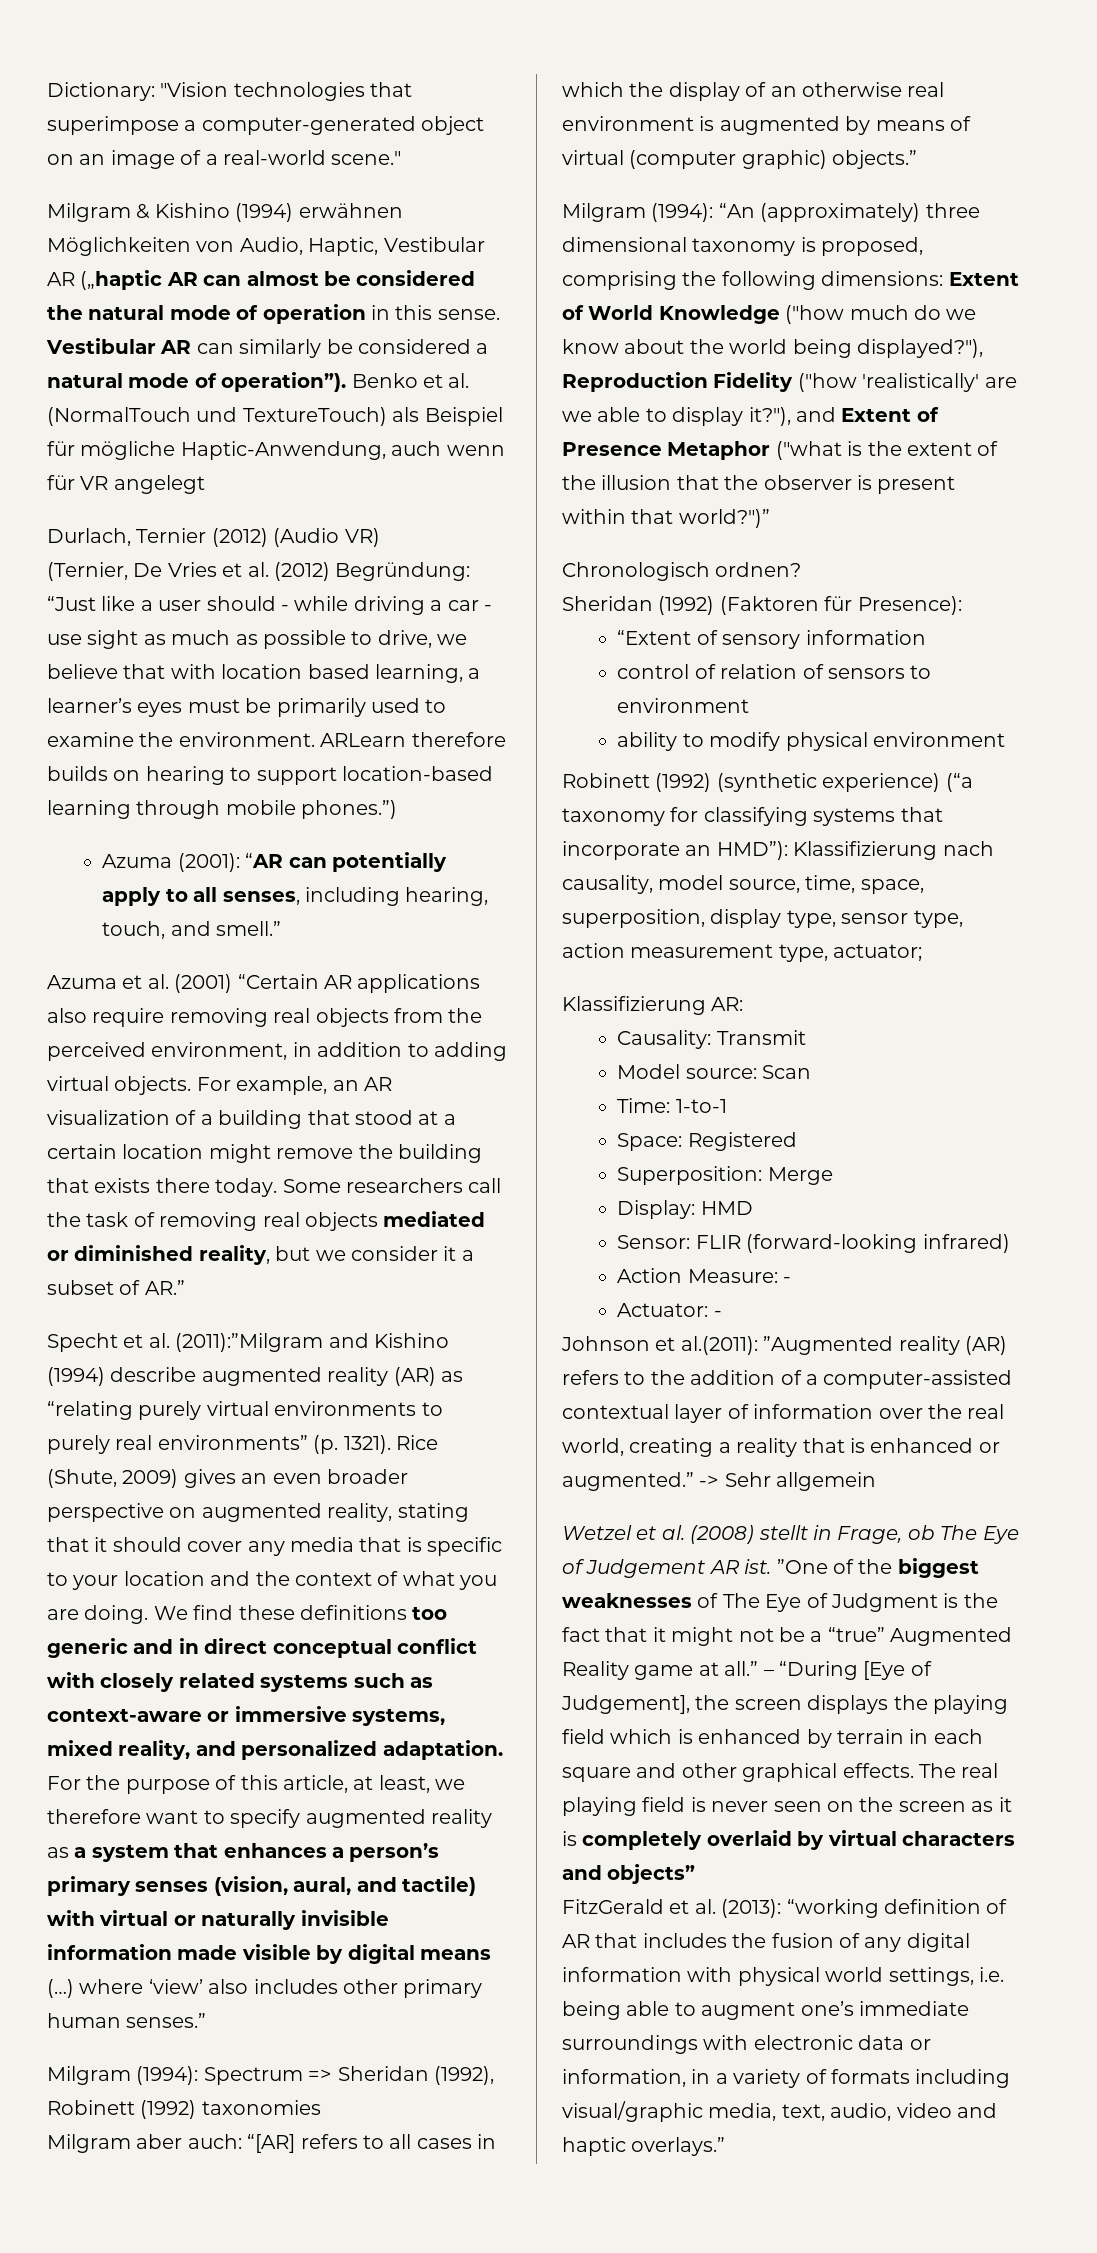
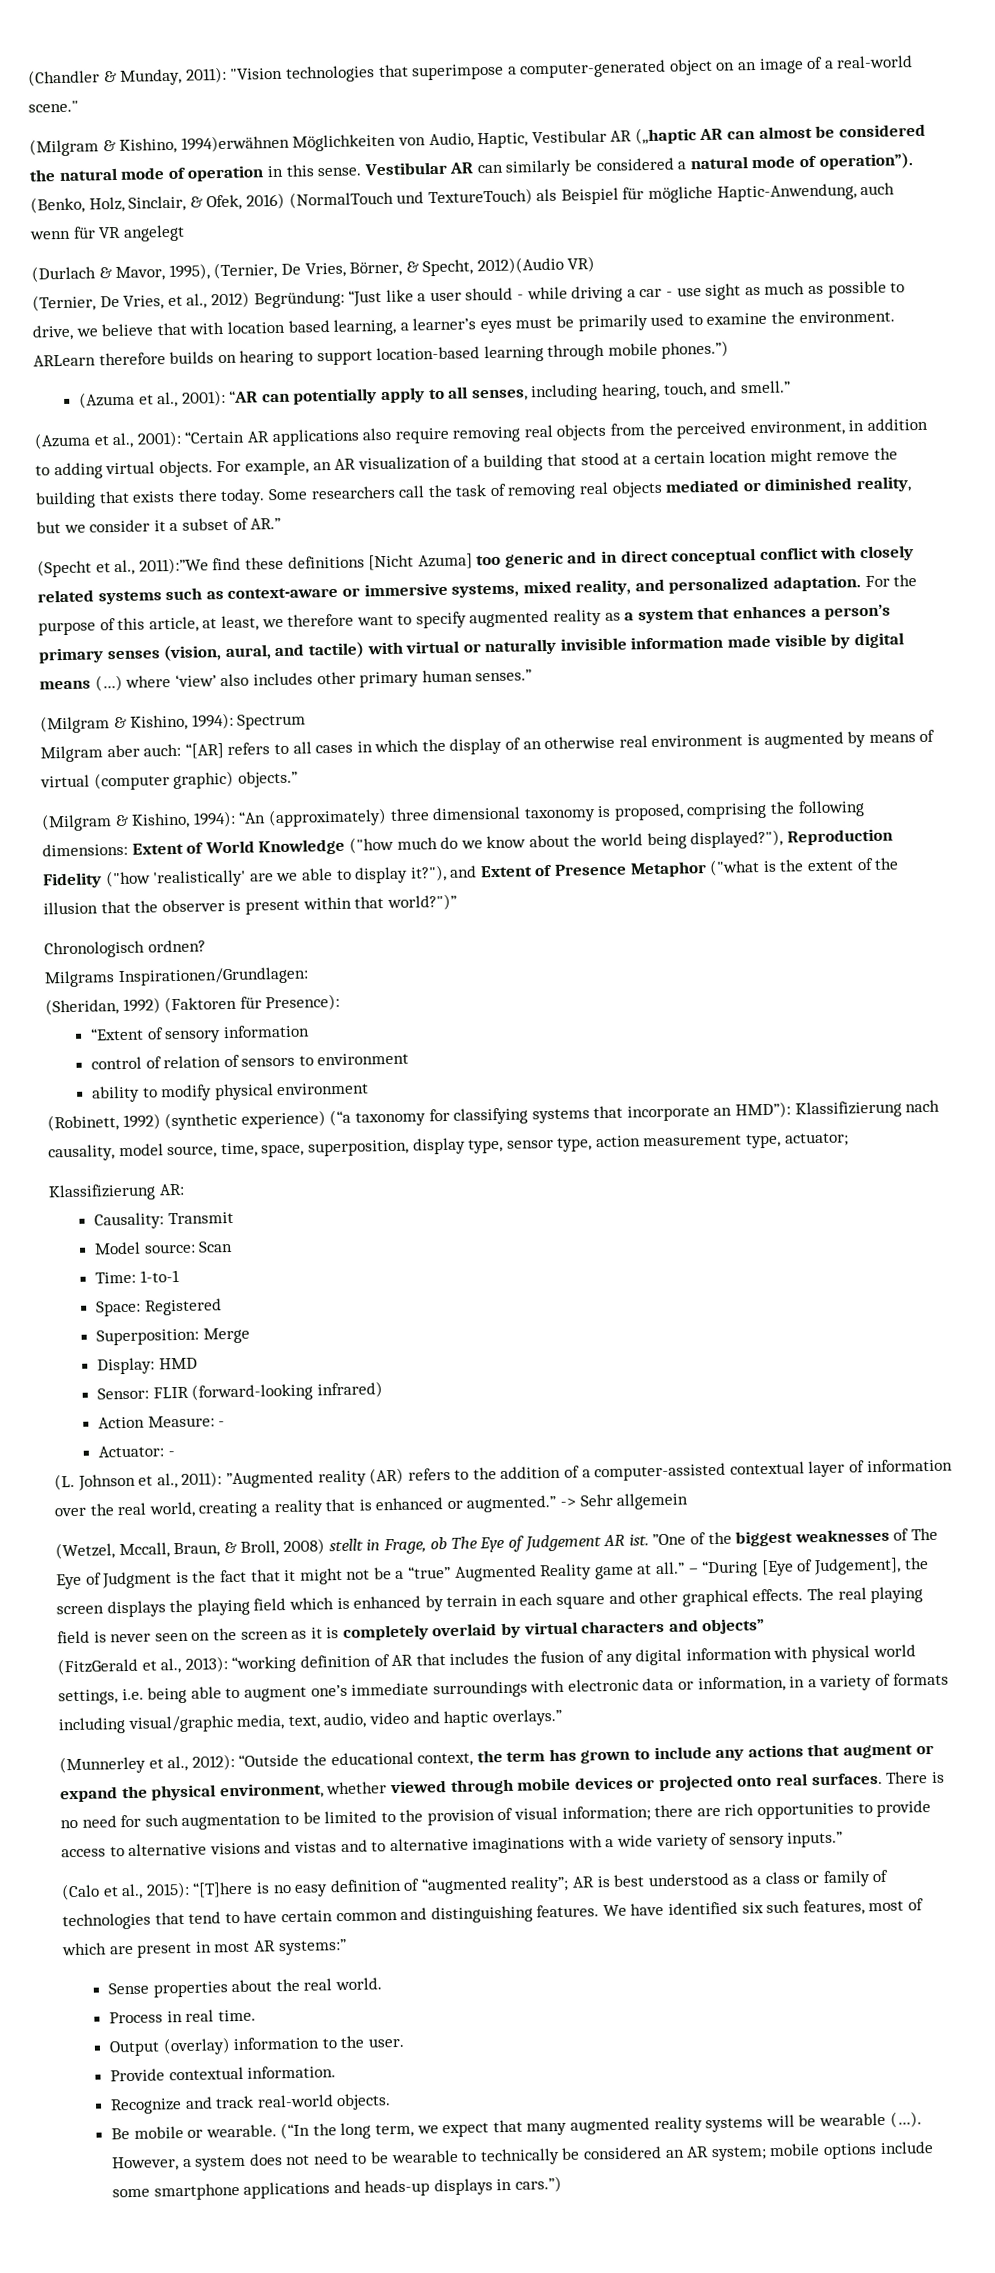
[47,82,155,101] Dictionary: -> [28,66,227,87] (Chandler & Munday, 2011):
[47,203,403,222] Milgram & Kishino (1994) erwähnen -> [29,134,290,157] (Milgram & Kishino, 1994)erwähnen
[351,373,470,388] Benko et al. -> [30,192,285,214] (Benko, Holz, Sinclair, & Ofek, 2016)
[47,528,340,547] Durlach, Ternier (2012) (Audio -> [31,256,564,283] (Durlach & Mavor, 1995), (Ternier, De Vries, Börner, & Specht, 2012)(Audio
[167,562,330,581] Vries et al. (2012) -> [123,291,250,310] Vries, et al., 2012)
[102,853,240,872] Azuma (2001): -> [78,389,226,409] (Azuma et al., 2001):
[47,974,233,993] Azuma et al. (2001) -> [34,430,182,450] (Azuma et al., 2001):
[47,1333,449,1352] [47,1367,463,1386] [47,1401,443,1420] [47,1435,438,1454] [47,1469,408,1488] [47,1503,469,1522] [47,1537,503,1556] [47,1571,498,1590] [47,1605,188,1624] Specht et al. (2011):”Milgram and Kishino (1994) describe augmented reality (AR) as “relating purely virtual environments to purely real environments” (p. 1321). Rice (Shute, 2009) gives an even broader perspective on augmented reality, stating that it should cover any media that is specific to your location and the context of what you are doing. We -> [37,557,209,578] (Specht et al., 2011):”We
(407, 1612) none -> [368,553,473,571] [Nicht Azuma]
[47,2066,494,2085] [47,2100,321,2119] Milgram (1994): Spectrum => Sheridan (1992), Robinett (1992) taxonomies -> [40,712,307,734] (Milgram & Kishino, 1994): Spectrum
[562,203,714,222] Milgram (1994): -> [41,810,236,832] (Milgram & Kishino, 1994):
[562,596,715,615] Sheridan (1992) -> [44,966,309,988] [45,997,161,1016] Milgrams Inspirationen/Grundlagen: // (Sheridan, 1992)
[562,773,712,792] Robinett (1992) -> [47,1113,161,1132] (Robinett, 1992)
(722, 1314) none -> [54,1473,75,1491] (L.
[680,1336,758,1355] al.(2011): -> [156,1471,223,1489] al., 2011):
[562,1525,755,1544] Wetzel et al. (2008) -> [55,1538,325,1560] (Wetzel, Mccall, Braun, & Broll, 2008)
[562,1899,782,1918] FitzGerald et al. (2013): -> [57,1656,228,1676] (FitzGerald et al., 2013):
(726, 2146) none -> [59,1743,934,1775] [60,1771,945,1803] [60,1800,932,1831] [61,1831,844,1858] [61,1869,889,1901] [62,1898,925,1931] [61,1938,347,1958] [107,1977,382,1998] [108,2009,256,2024] [108,2035,404,2057] [109,2065,337,2082] [109,2093,392,2115] [110,2111,922,2140] [110,2141,934,2172] [111,2175,563,2201] // (Munnerley et al., 2012): “Outside the educational context, the term has grown to include any actions that augment or expand the physical environment, whether viewed through mobile devices or projected onto real surfaces. There is no need for such augmentation to be limited to the provision of visual information; there are rich opportunities to provide access to alternative visions and vistas and to alternative imaginations with a wide variety of sensory inputs.” // (Calo et al., 2015): “[T]here is no easy definition of “augmented reality”; AR is best understood as a class or family of technologies that tend to have certain common and distinguishing features. We have identified six such features, most of which are present in most AR systems:” // Sense properties about the real world. // Process in real time. // Output (overlay) information to the user. // Provide contextual information. // Recognize and track real-world objects. // Be mobile or wearable. (“In the long term, we expect that many augmented reality systems will be wearable (…). However, a system does not need to be wearable to technically be considered an AR system; mobile options include some smartphone applications and heads-up displays in cars.”)

